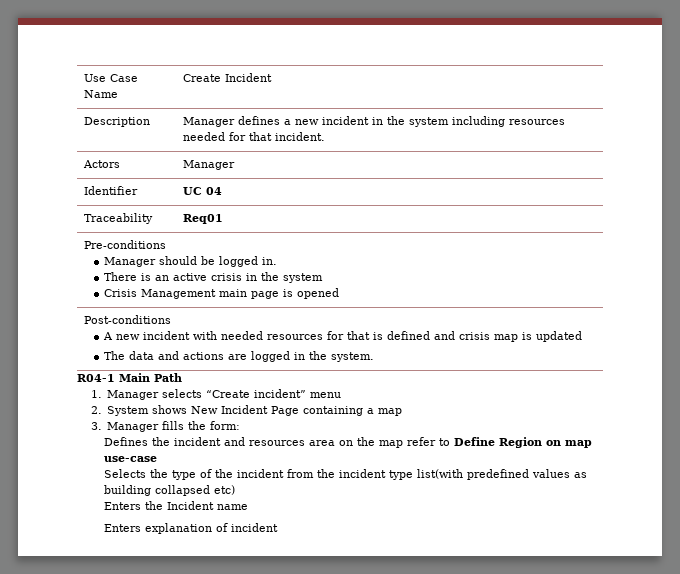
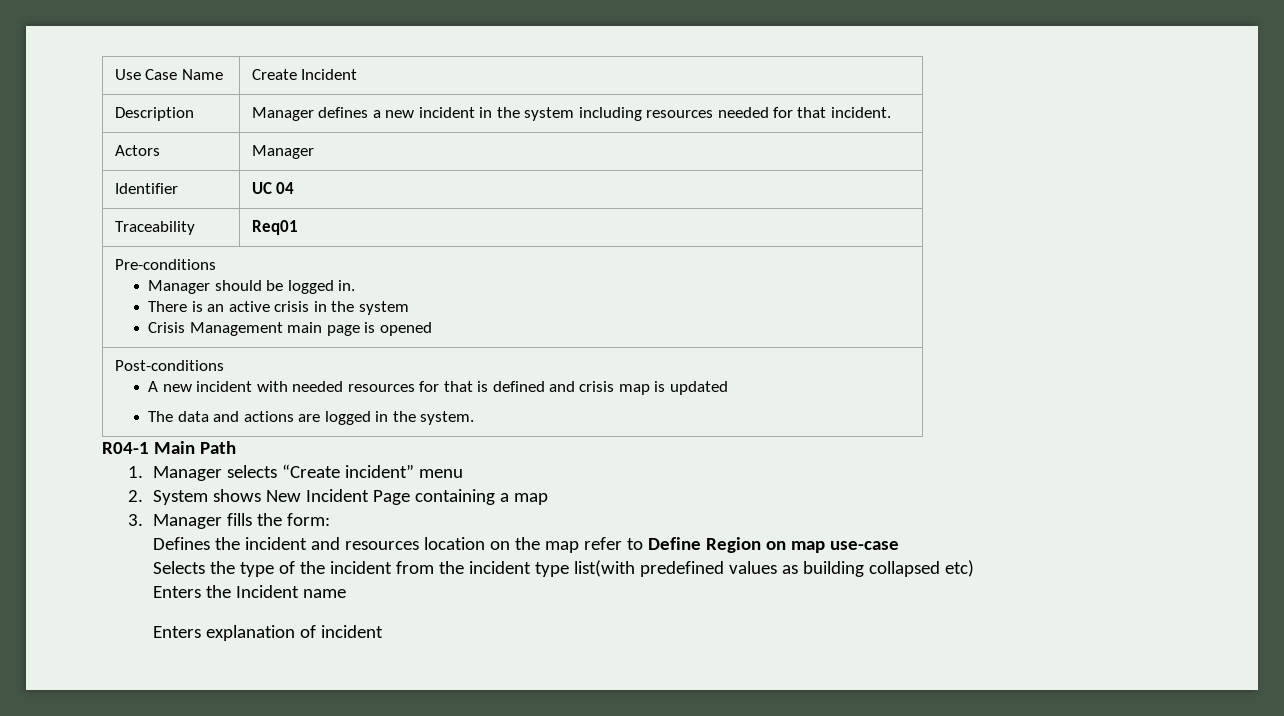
[309,440,336,446] area -> [423,537,485,550] location

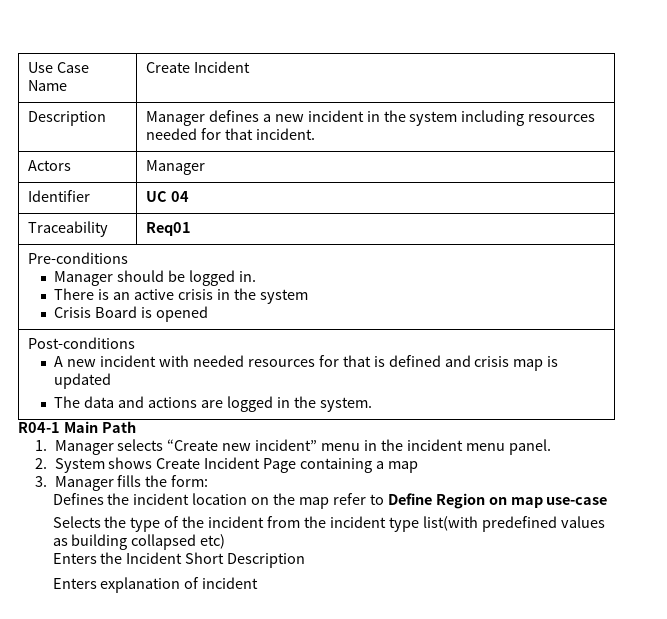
[189,322,360,336] Management main page -> [95,306,138,318] Board
(340, 471) none -> [222,443,252,451] new
(463, 473) none -> [364,439,551,455] in the incident menu panel.
[265,490,301,502] New -> [156,458,201,469] Create
[310,537,419,550] and resources -> (190, 499) none
[302,589,346,598] name -> [185,552,306,568] Short Description

